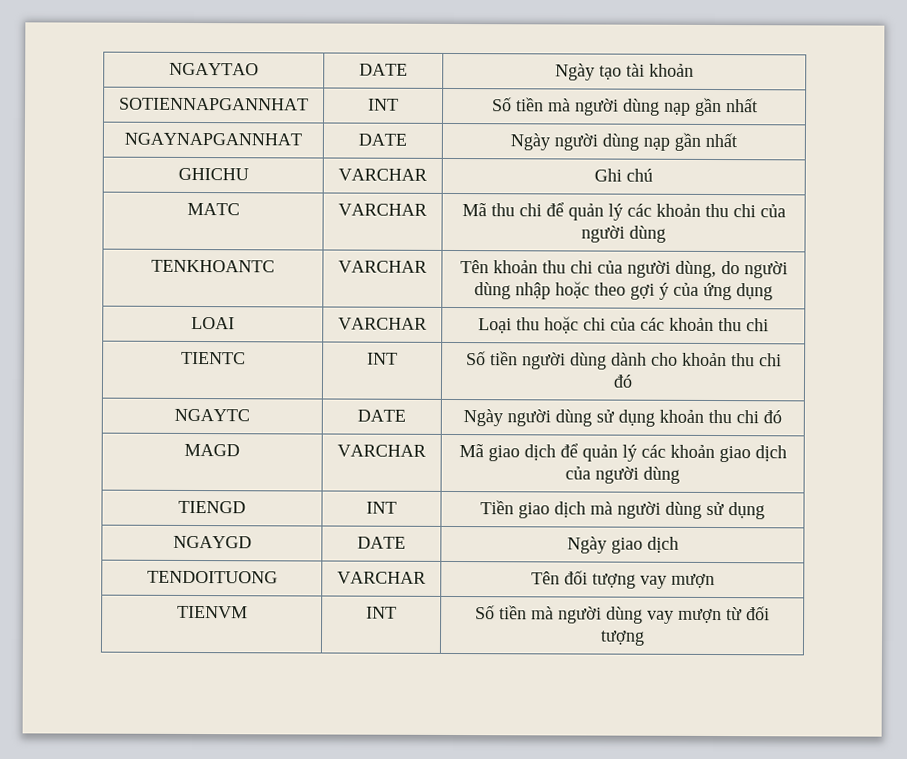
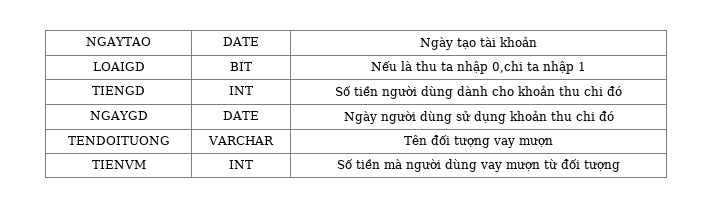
[119,97,309,111] [368,98,399,111] [491,97,758,117] [124,132,302,146] [358,133,407,146] [510,132,737,151] [177,167,249,181] [338,168,427,181] [594,168,653,182] [186,202,240,216] [338,203,427,216] [461,202,786,221] [581,225,666,243] [151,259,275,273] [338,260,427,273] [459,260,788,279] [474,281,773,301] [191,316,235,330] [338,317,427,330] [478,316,769,334] [180,351,246,365] SOTIENNAPGANNHAT | INT | Số tiền mà người dùng nạp gần nhất // NGAYNAPGANNHAT | DATE | Ngày người dùng nạp gần nhất // GHICHU | VARCHAR | Ghi chú // MATC | VARCHAR | Mã thu chi để quản lý các khoản thu chi của người dùng // TENKHOANTC | VARCHAR | Tên khoản thu chi của người dùng, do người dùng nhập hoặc theo gợi ý của ứng dụng // LOAI | VARCHAR | Loại thu hoặc chi của các khoản thu chi // TIENTC -> [92,62,145,71] [230,62,253,71] [371,61,586,74] [92,86,145,95] LOAIGD | BIT | Nếu là thu ta nhập 0,chi ta nhập 1 // TIENGD
[174,408,250,422] NGAYTC -> [89,111,148,120] NGAYGD
[184,443,240,457] [337,444,426,457] [458,443,787,463] [565,466,680,484] [178,500,246,514] [366,501,397,514] [480,500,765,520] [172,535,252,549] [357,536,406,549] [566,536,679,554] // MAGD | VARCHAR | Mã giao dịch để quản lý các khoản giao dịch của người dùng // TIENGD | INT | Tiền giao dịch mà người dùng sử dụng // NGAYGD | DATE | Ngày giao dịch -> (614, 116) none

